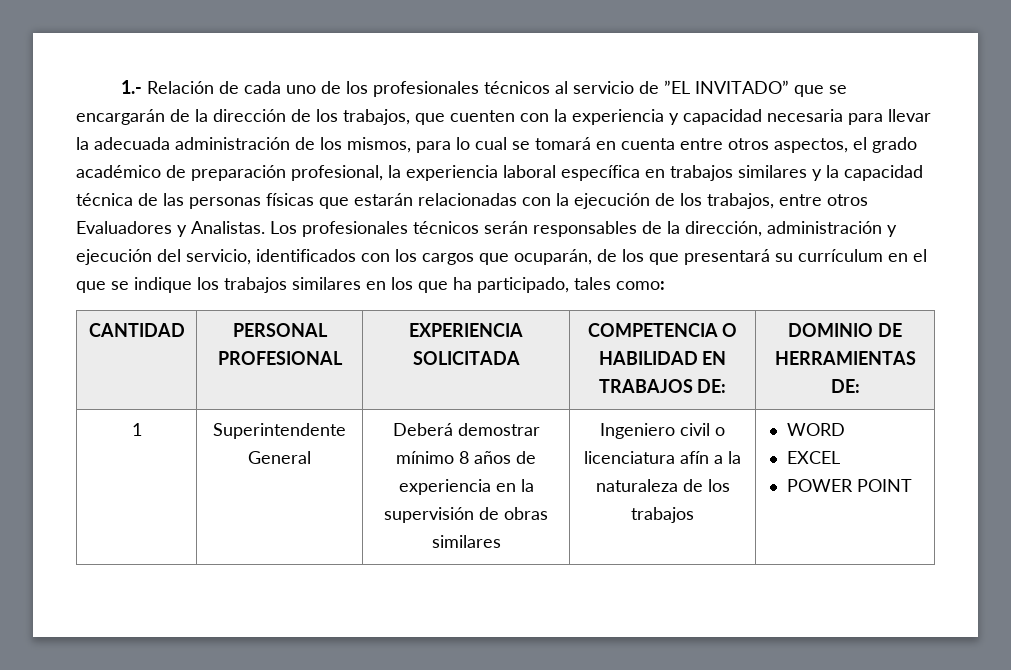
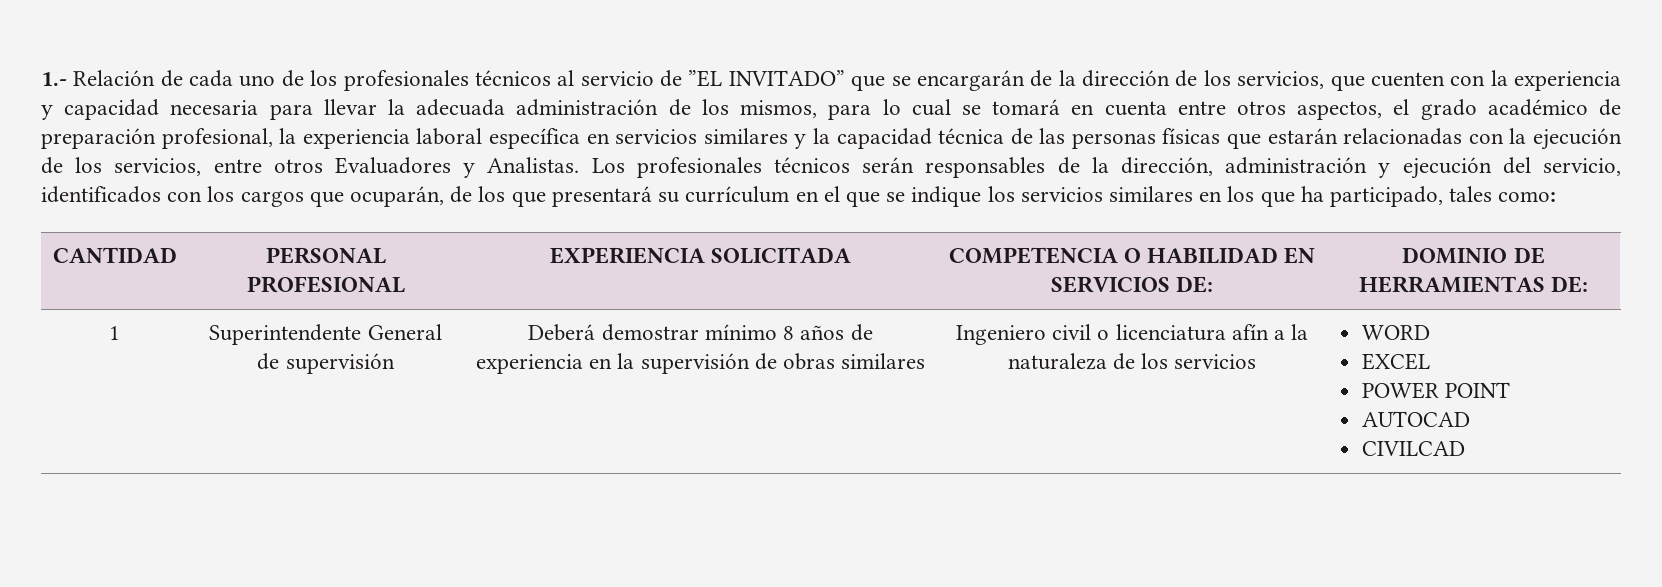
[343,109,410,125] trabajos, -> [1237,71,1325,89] servicios,
[670,165,733,181] trabajos -> [615,129,698,144] servicios
[707,193,774,209] trabajos, -> [114,158,202,176] servicios,
[224,277,287,293] trabajos -> [1020,187,1103,202] servicios
[598,379,693,393] TRABAJOS -> [1050,276,1170,293] SERVICIOS
(311, 457) none -> [257,353,395,374] de supervisión
[631,507,694,523] trabajos -> [1174,354,1257,369] servicios
(912, 485) none -> [1361,411,1470,427] [1361,441,1465,456] // AUTOCAD // CIVILCAD

